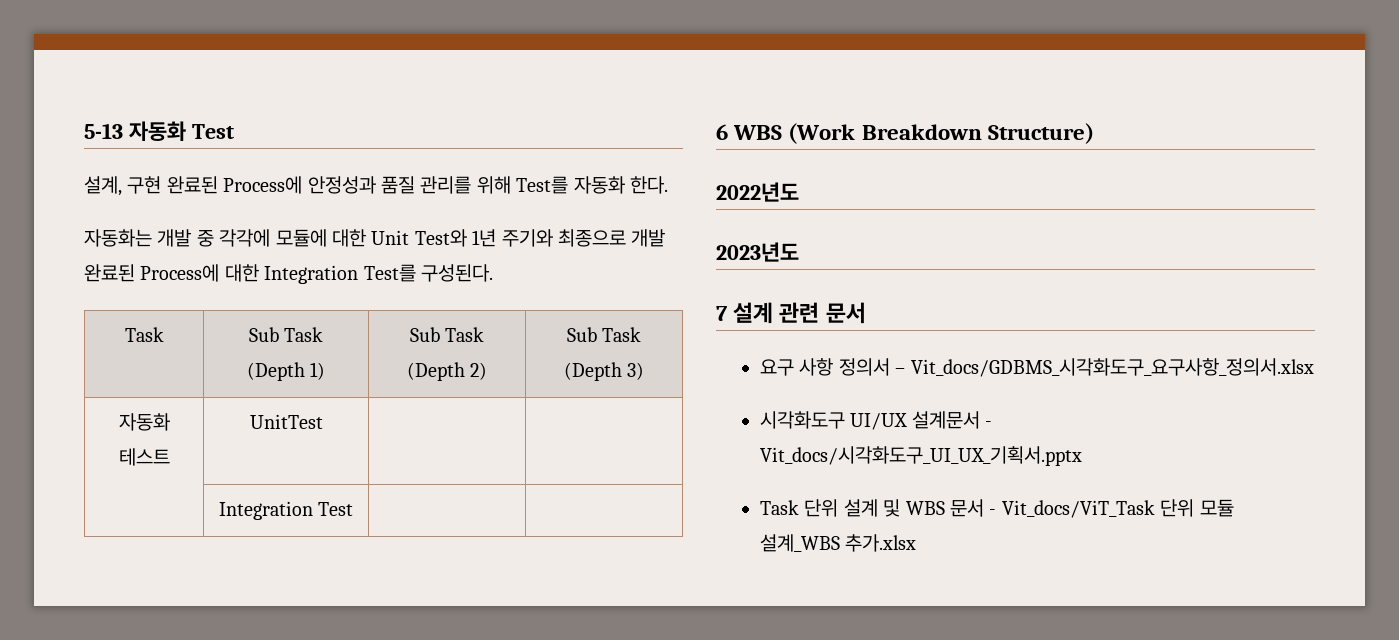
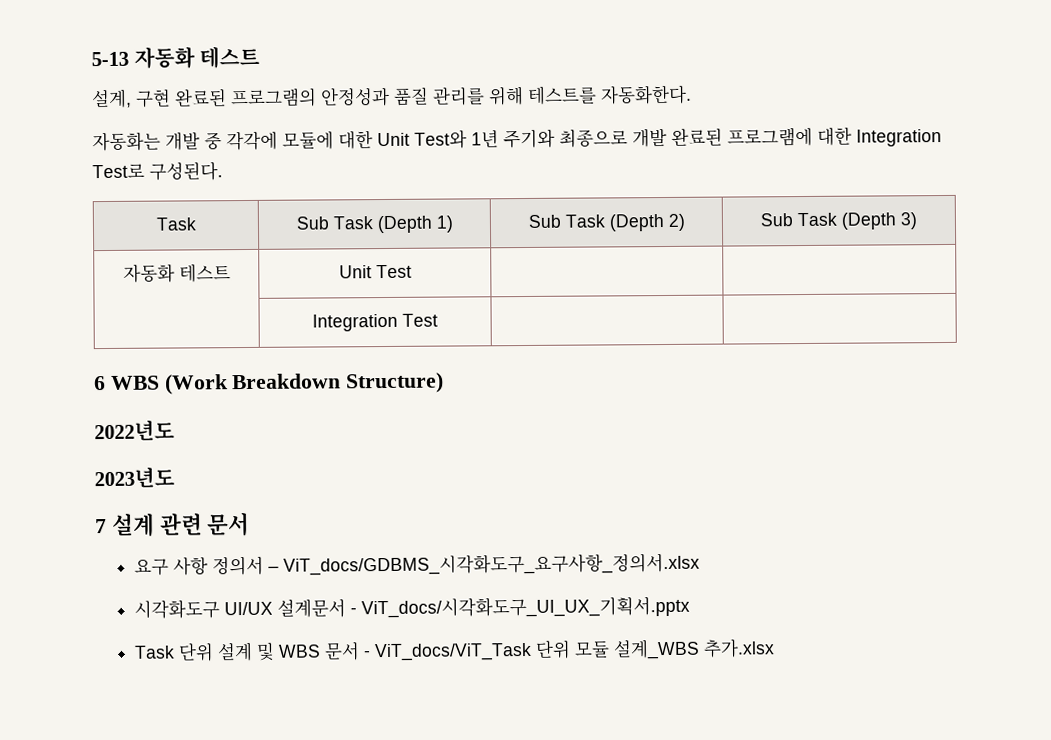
[191,124,234,139] Test -> [199,45,261,69] 테스트
[223,176,303,194] Process에 -> [230,87,317,108] 프로그램의
[516,176,668,194] Test를 자동화 한다. -> [527,84,692,105] 테스트를 자동화한다.
[140,264,220,282] Process에 -> [727,126,813,147] 프로그램에
[363,264,416,282] Test를 -> [92,163,145,179] Test로
[249,414,323,429] UnitTest -> [338,264,412,279] Unit Test
[910,358,1314,377] Vit_docs/GDBMS_시각화도구_요구사항_정의서.xlsx -> [283,552,701,576] ViT_docs/GDBMS_시각화도구_요구사항_정의서.xlsx
[760,446,1083,466] Vit_docs/시각화도구_UI_UX_기획서.pptx -> [361,595,691,619] ViT_docs/시각화도구_UI_UX_기획서.pptx
[1001,500,1155,518] Vit_docs/ViT_Task -> [374,642,533,662] ViT_docs/ViT_Task

